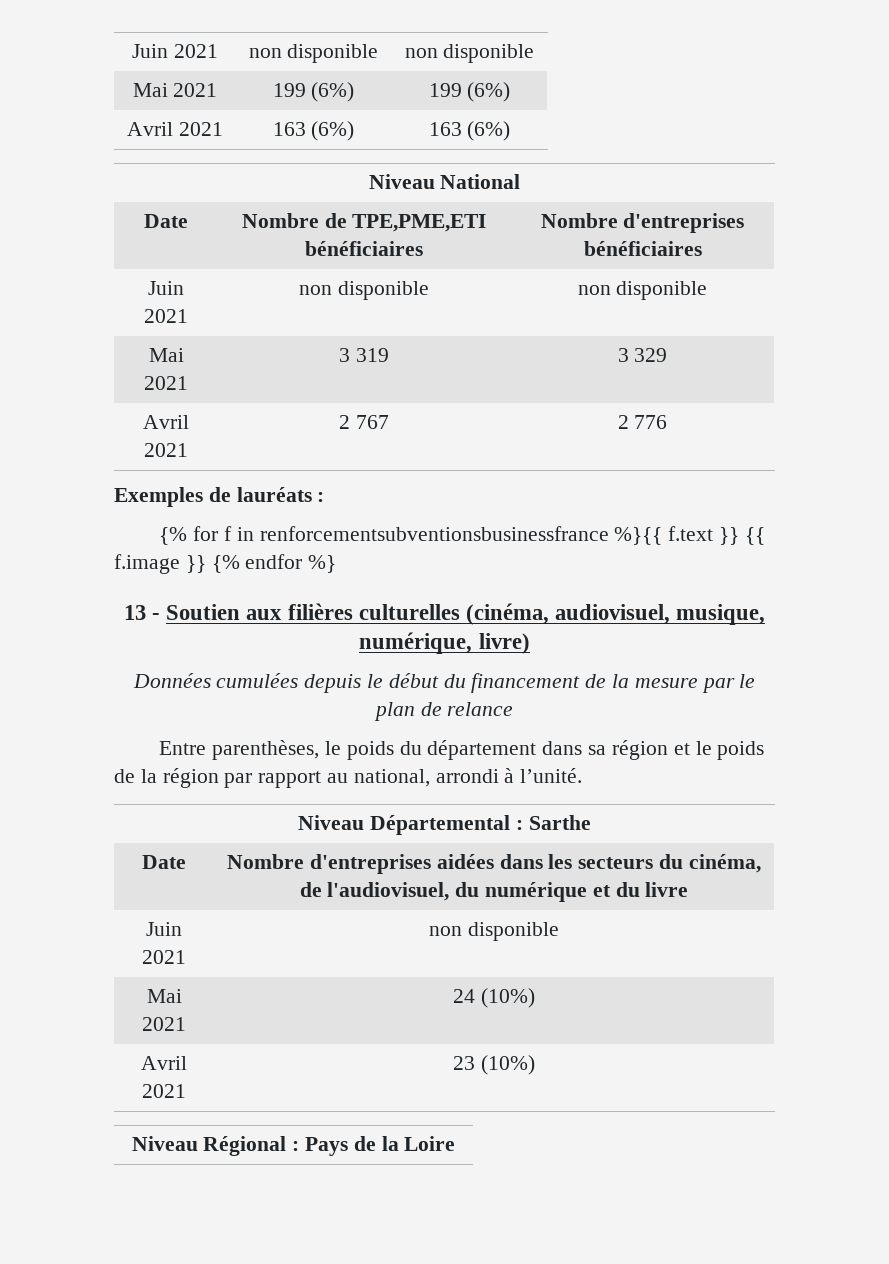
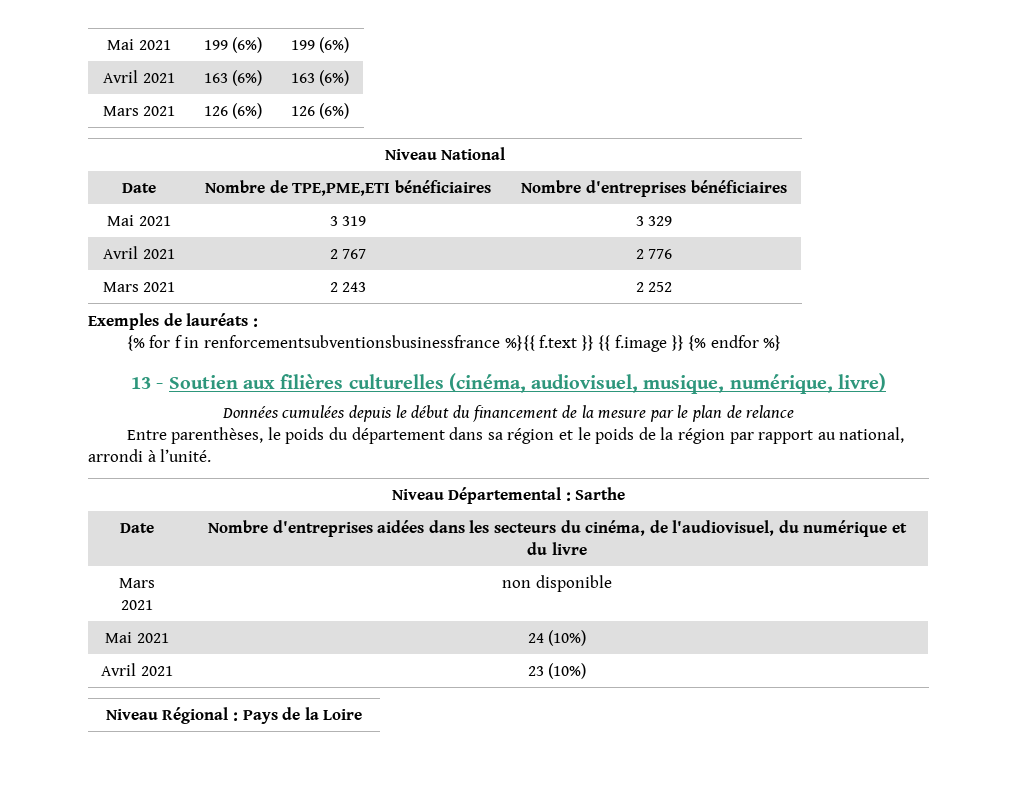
[132,44,218,58] [248,44,379,63] [404,44,535,63] Juin 2021 | non disponible | non disponible // -> (107, 44) none
(511, 131) none -> [102,106,176,116] [203,103,263,119] [290,103,350,119] // Mars 2021 | 126 (6%) | 126 (6%)
[148,281,184,295] [144,309,188,323] [299,281,429,300] [577,281,708,300] // Juin 2021 | non disponible | non disponible -> (787, 186) none
(668, 422) none -> [102,282,176,292] [329,282,367,292] [635,282,673,292] // Mars 2021 | 2 243 | 2 252
[146,922,182,936] Juin -> [119,578,155,588] Mars

